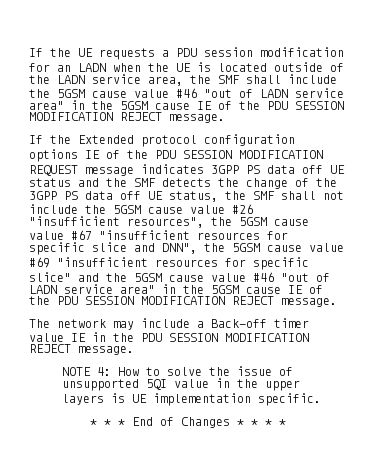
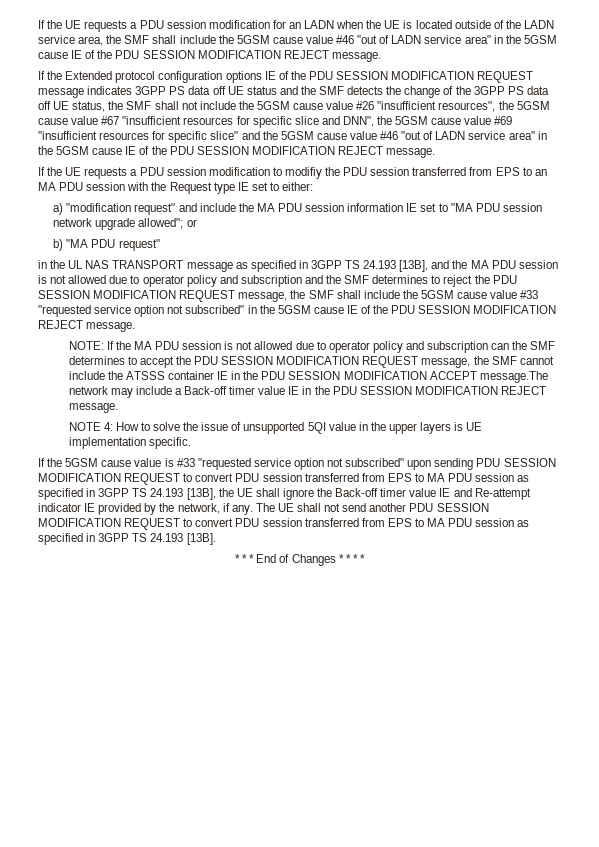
[29,319,50,328] The -> [38,167,547,179] [38,182,314,194] [53,203,542,215] [53,218,197,230] [53,239,160,251] [38,260,558,272] [38,275,517,287] [38,290,539,302] [38,305,557,317] [38,320,136,332] [68,341,556,353] [68,356,554,368] [68,371,548,383] If the UE requests a PDU session modification to modifiy the PDU session transferred from EPS to an MA PDU session with the Request type IE set to either: // a) "modification request" and include the MA PDU session information IE set to "MA PDU session network upgrade allowed"; or // b) "MA PDU request" // in the UL NAS TRANSPORT message as specified in 3GPP TS 24.193 [13B], and the MA PDU session is not allowed due to operator policy and subscription and the SMF determines to reject the PDU SESSION MODIFICATION REQUEST message, the SMF shall include the 5GSM cause value #33 "requested service option not subscribed" in the 5GSM cause IE of the PDU SESSION MODIFICATION REJECT message. // NOTE: If the MA PDU session is not allowed due to operator policy and subscription can the SMF determines to accept the PDU SESSION MODIFICATION REQUEST message, the SMF cannot include the ATSSS container IE in the PDU SESSION MODIFICATION ACCEPT message.The
(321, 399) none -> [38,458,556,470] [38,473,530,485] [38,488,531,500] [38,503,489,515] [38,518,530,530] [38,533,216,545] // If the 5GSM cause value is #33 "requested service option not subscribed" upon sending PDU SESSION MODIFICATION REQUEST to convert PDU session transferred from EPS to MA PDU session as specified in 3GPP TS 24.193 [13B], the UE shall ignore the Back-off timer value IE and Re-attempt indicator IE provided by the network, if any. The UE shall not send another PDU SESSION MODIFICATION REQUEST to convert PDU session transferred from EPS to MA PDU session as specified in 3GPP TS 24.193 [13B].

